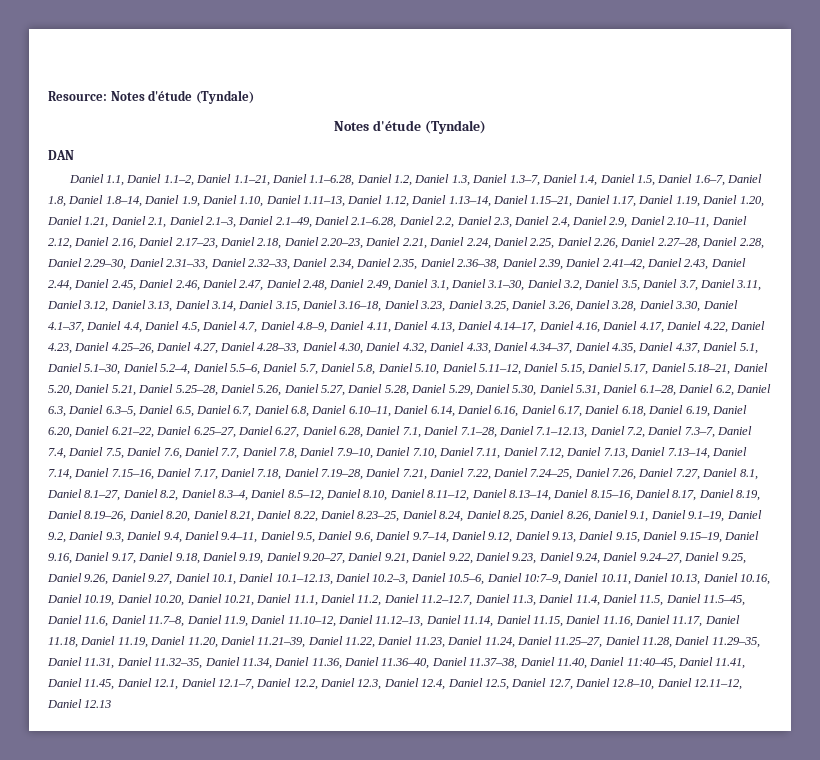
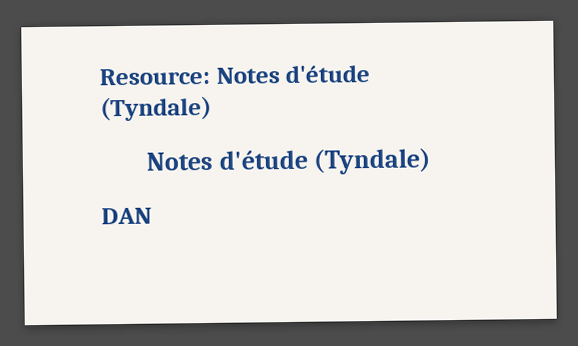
[68,174,763,186] [48,195,764,207] [47,216,747,228] [48,237,764,249] [47,258,746,270] [48,279,762,291] [47,300,738,312] [48,321,765,333] [48,342,758,354] [47,363,768,375] [48,384,771,396] [48,405,747,417] [48,426,753,438] [48,447,747,459] [48,468,758,480] [47,489,761,501] [47,510,762,522] [48,531,759,543] [48,552,746,564] [47,573,771,585] [47,594,746,606] [47,615,740,627] [48,636,760,648] [47,657,746,669] [47,678,743,690] [47,699,112,708] // Daniel 1.1, Daniel 1.1–2, Daniel 1.1–21, Daniel 1.1–6.28, Daniel 1.2, Daniel 1.3, Daniel 1.3–7, Daniel 1.4, Daniel 1.5, Daniel 1.6–7, Daniel 1.8, Daniel 1.8–14, Daniel 1.9, Daniel 1.10, Daniel 1.11–13, Daniel 1.12, Daniel 1.13–14, Daniel 1.15–21, Daniel 1.17, Daniel 1.19, Daniel 1.20, Daniel 1.21, Daniel 2.1, Daniel 2.1–3, Daniel 2.1–49, Daniel 2.1–6.28, Daniel 2.2, Daniel 2.3, Daniel 2.4, Daniel 2.9, Daniel 2.10–11, Daniel 2.12, Daniel 2.16, Daniel 2.17–23, Daniel 2.18, Daniel 2.20–23, Daniel 2.21, Daniel 2.24, Daniel 2.25, Daniel 2.26, Daniel 2.27–28, Daniel 2.28, Daniel 2.29–30, Daniel 2.31–33, Daniel 2.32–33, Daniel 2.34, Daniel 2.35, Daniel 2.36–38, Daniel 2.39, Daniel 2.41–42, Daniel 2.43, Daniel 2.44, Daniel 2.45, Daniel 2.46, Daniel 2.47, Daniel 2.48, Daniel 2.49, Daniel 3.1, Daniel 3.1–30, Daniel 3.2, Daniel 3.5, Daniel 3.7, Daniel 3.11, Daniel 3.12, Daniel 3.13, Daniel 3.14, Daniel 3.15, Daniel 3.16–18, Daniel 3.23, Daniel 3.25, Daniel 3.26, Daniel 3.28, Daniel 3.30, Daniel 4.1–37, Daniel 4.4, Daniel 4.5, Daniel 4.7, Daniel 4.8–9, Daniel 4.11, Daniel 4.13, Daniel 4.14–17, Daniel 4.16, Daniel 4.17, Daniel 4.22, Daniel 4.23, Daniel 4.25–26, Daniel 4.27, Daniel 4.28–33, Daniel 4.30, Daniel 4.32, Daniel 4.33, Daniel 4.34–37, Daniel 4.35, Daniel 4.37, Daniel 5.1, Daniel 5.1–30, Daniel 5.2–4, Daniel 5.5–6, Daniel 5.7, Daniel 5.8, Daniel 5.10, Daniel 5.11–12, Daniel 5.15, Daniel 5.17, Daniel 5.18–21, Daniel 5.20, Daniel 5.21, Daniel 5.25–28, Daniel 5.26, Daniel 5.27, Daniel 5.28, Daniel 5.29, Daniel 5.30, Daniel 5.31, Daniel 6.1–28, Daniel 6.2, Daniel 6.3, Daniel 6.3–5, Daniel 6.5, Daniel 6.7, Daniel 6.8, Daniel 6.10–11, Daniel 6.14, Daniel 6.16, Daniel 6.17, Daniel 6.18, Daniel 6.19, Daniel 6.20, Daniel 6.21–22, Daniel 6.25–27, Daniel 6.27, Daniel 6.28, Daniel 7.1, Daniel 7.1–28, Daniel 7.1–12.13, Daniel 7.2, Daniel 7.3–7, Daniel 7.4, Daniel 7.5, Daniel 7.6, Daniel 7.7, Daniel 7.8, Daniel 7.9–10, Daniel 7.10, Daniel 7.11, Daniel 7.12, Daniel 7.13, Daniel 7.13–14, Daniel 7.14, Daniel 7.15–16, Daniel 7.17, Daniel 7.18, Daniel 7.19–28, Daniel 7.21, Daniel 7.22, Daniel 7.24–25, Daniel 7.26, Daniel 7.27, Daniel 8.1, Daniel 8.1–27, Daniel 8.2, Daniel 8.3–4, Daniel 8.5–12, Daniel 8.10, Daniel 8.11–12, Daniel 8.13–14, Daniel 8.15–16, Daniel 8.17, Daniel 8.19, Daniel 8.19–26, Daniel 8.20, Daniel 8.21, Daniel 8.22, Daniel 8.23–25, Daniel 8.24, Daniel 8.25, Daniel 8.26, Daniel 9.1, Daniel 9.1–19, Daniel 9.2, Daniel 9.3, Daniel 9.4, Daniel 9.4–11, Daniel 9.5, Daniel 9.6, Daniel 9.7–14, Daniel 9.12, Daniel 9.13, Daniel 9.15, Daniel 9.15–19, Daniel 9.16, Daniel 9.17, Daniel 9.18, Daniel 9.19, Daniel 9.20–27, Daniel 9.21, Daniel 9.22, Daniel 9.23, Daniel 9.24, Daniel 9.24–27, Daniel 9.25, Daniel 9.26, Daniel 9.27, Daniel 10.1, Daniel 10.1–12.13, Daniel 10.2–3, Daniel 10.5–6, Daniel 10:7–9, Daniel 10.11, Daniel 10.13, Daniel 10.16, Daniel 10.19, Daniel 10.20, Daniel 10.21, Daniel 11.1, Daniel 11.2, Daniel 11.2–12.7, Daniel 11.3, Daniel 11.4, Daniel 11.5, Daniel 11.5–45, Daniel 11.6, Daniel 11.7–8, Daniel 11.9, Daniel 11.10–12, Daniel 11.12–13, Daniel 11.14, Daniel 11.15, Daniel 11.16, Daniel 11.17, Daniel 11.18, Daniel 11.19, Daniel 11.20, Daniel 11.21–39, Daniel 11.22, Daniel 11.23, Daniel 11.24, Daniel 11.25–27, Daniel 11.28, Daniel 11.29–35, Daniel 11.31, Daniel 11.32–35, Daniel 11.34, Daniel 11.36, Daniel 11.36–40, Daniel 11.37–38, Daniel 11.40, Daniel 11:40–45, Daniel 11.41, Daniel 11.45, Daniel 12.1, Daniel 12.1–7, Daniel 12.2, Daniel 12.3, Daniel 12.4, Daniel 12.5, Daniel 12.7, Daniel 12.8–10, Daniel 12.11–12, Daniel 12.13 -> (152, 216) none

